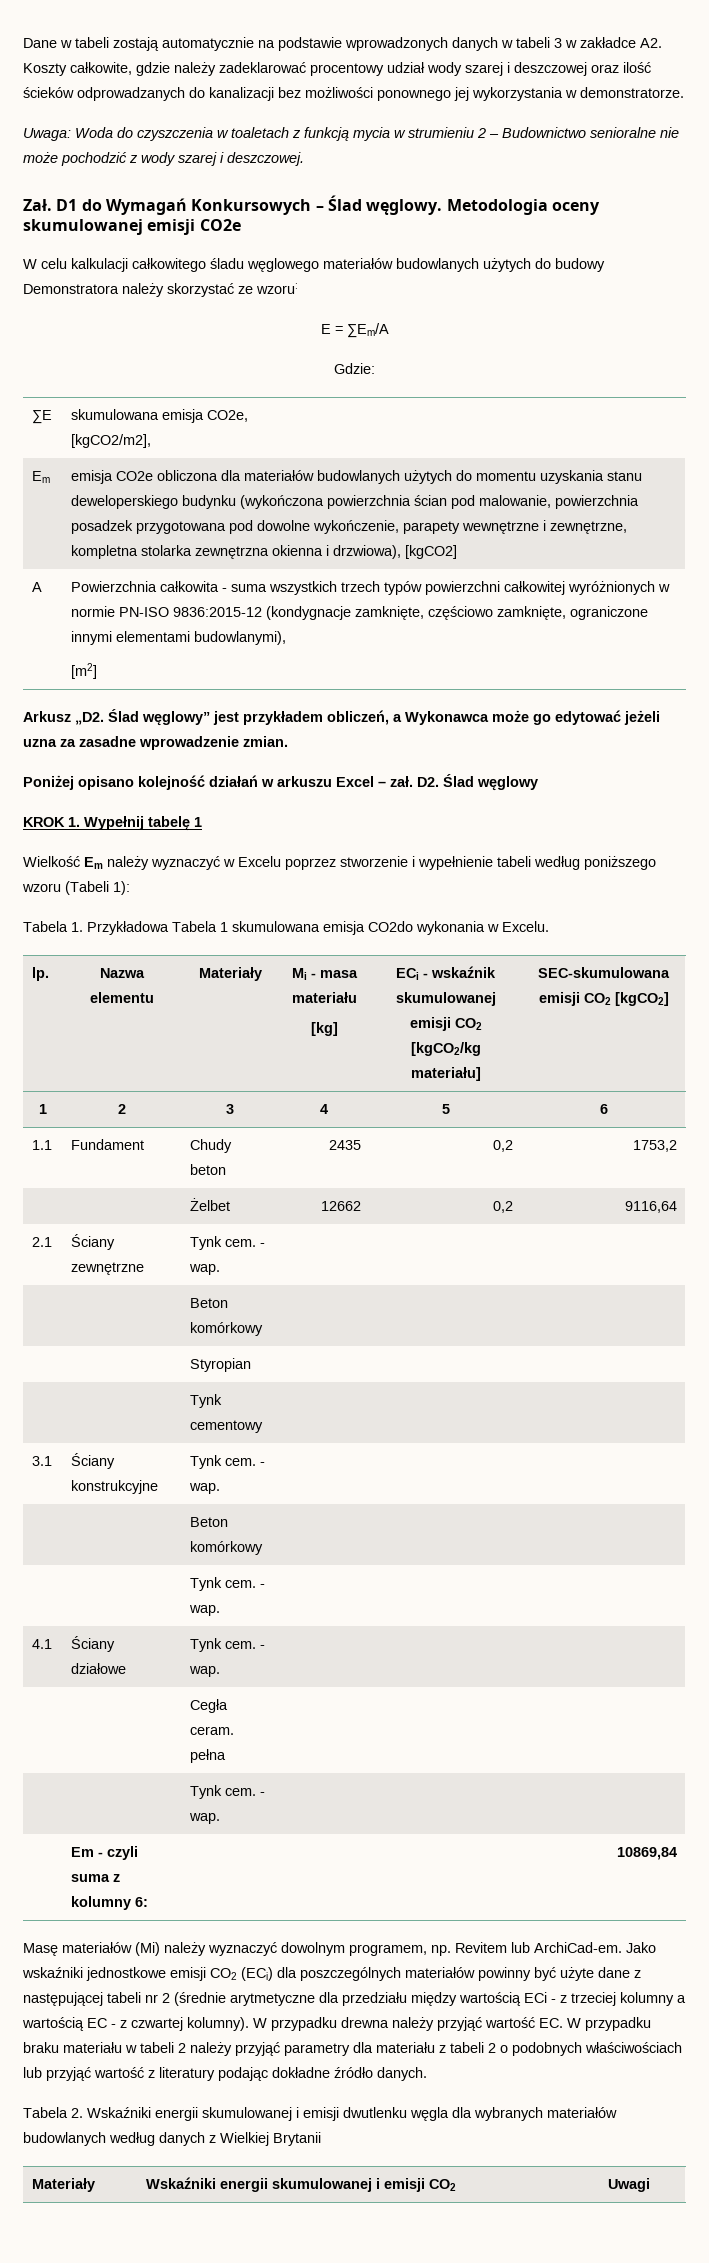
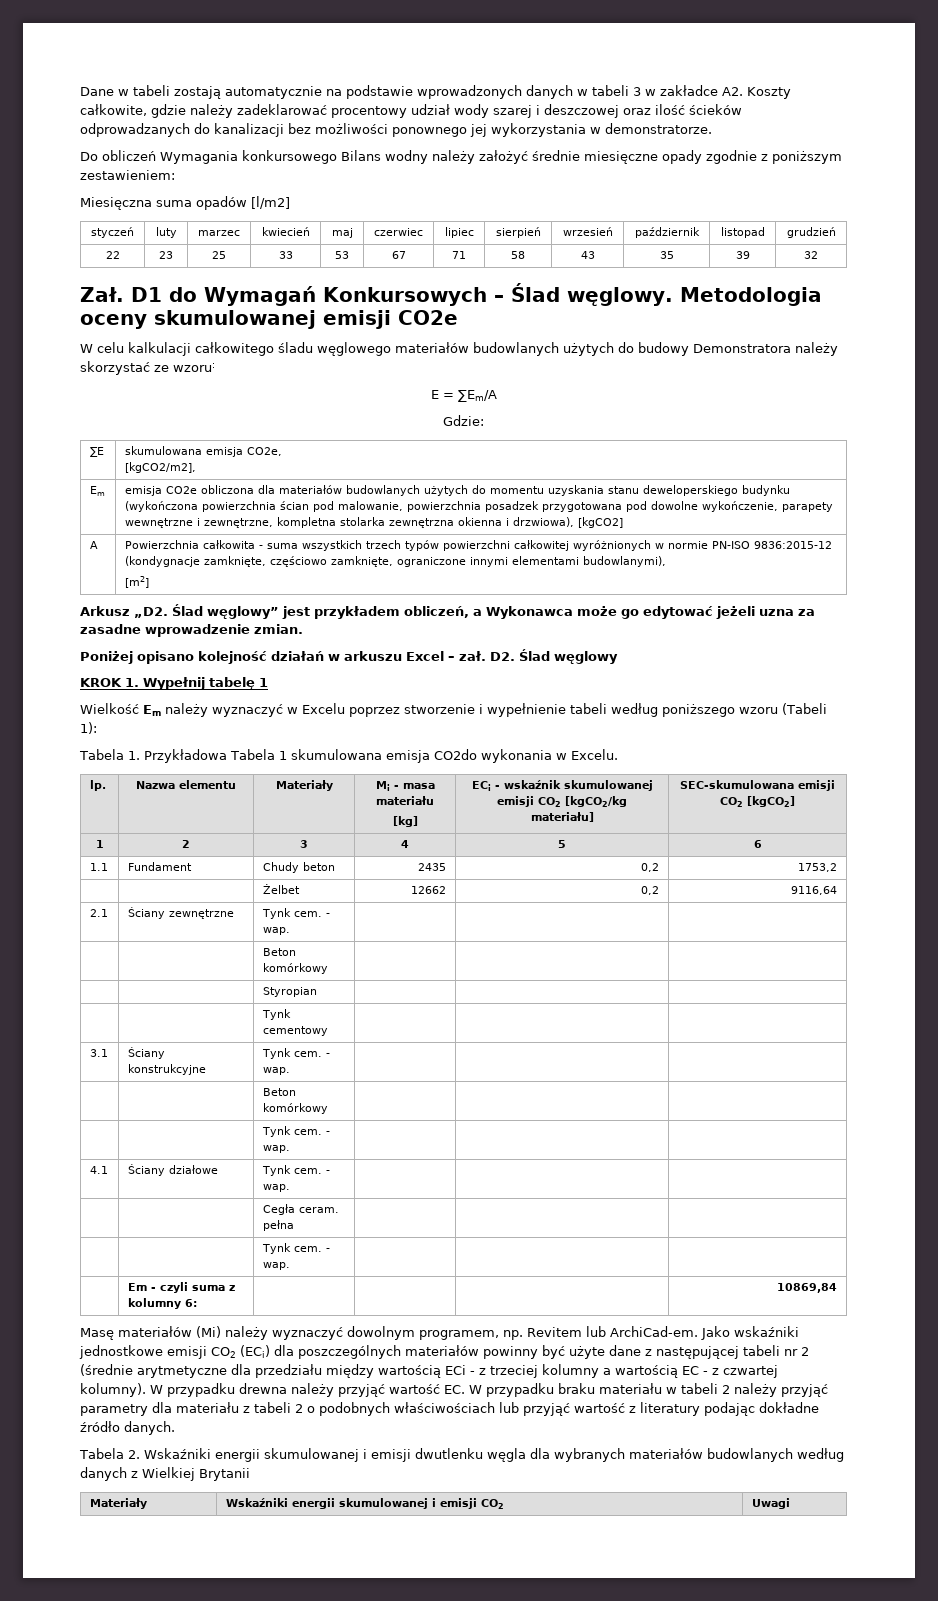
[23,127,679,141] [23,152,304,166] Uwaga: Woda do czyszczenia w toaletach z funkcją mycia w strumieniu 2 – Budownictwo senioralne nie może pochodzić z wody szarej i deszczowej. -> [80,150,842,164] [80,170,175,180] [80,196,290,210] [91,227,134,238] [155,227,177,238] [198,230,240,236] [261,227,310,236] [331,228,353,238] [374,228,423,236] [444,227,474,238] [495,227,541,238] [562,227,613,236] [634,227,700,238] [720,227,765,238] [786,227,836,238] [105,251,120,259] [159,251,173,259] [212,251,226,259] [278,251,293,259] [335,251,349,259] [391,251,406,259] [452,251,466,259] [511,251,525,259] [580,251,595,259] [659,251,674,259] [735,251,750,259] [804,251,818,259] Do obliczeń Wymagania konkursowego Bilans wodny należy założyć średnie miesięczne opady zgodnie z poniższym zestawieniem: // Miesięczna suma opadów [l/m2] // styczeń | luty | marzec | kwiecień | maj | czerwiec | lipiec | sierpień | wrzesień | październik | listopad | grudzień // 22 | 23 | 25 | 33 | 53 | 67 | 71 | 58 | 43 | 35 | 39 | 32

